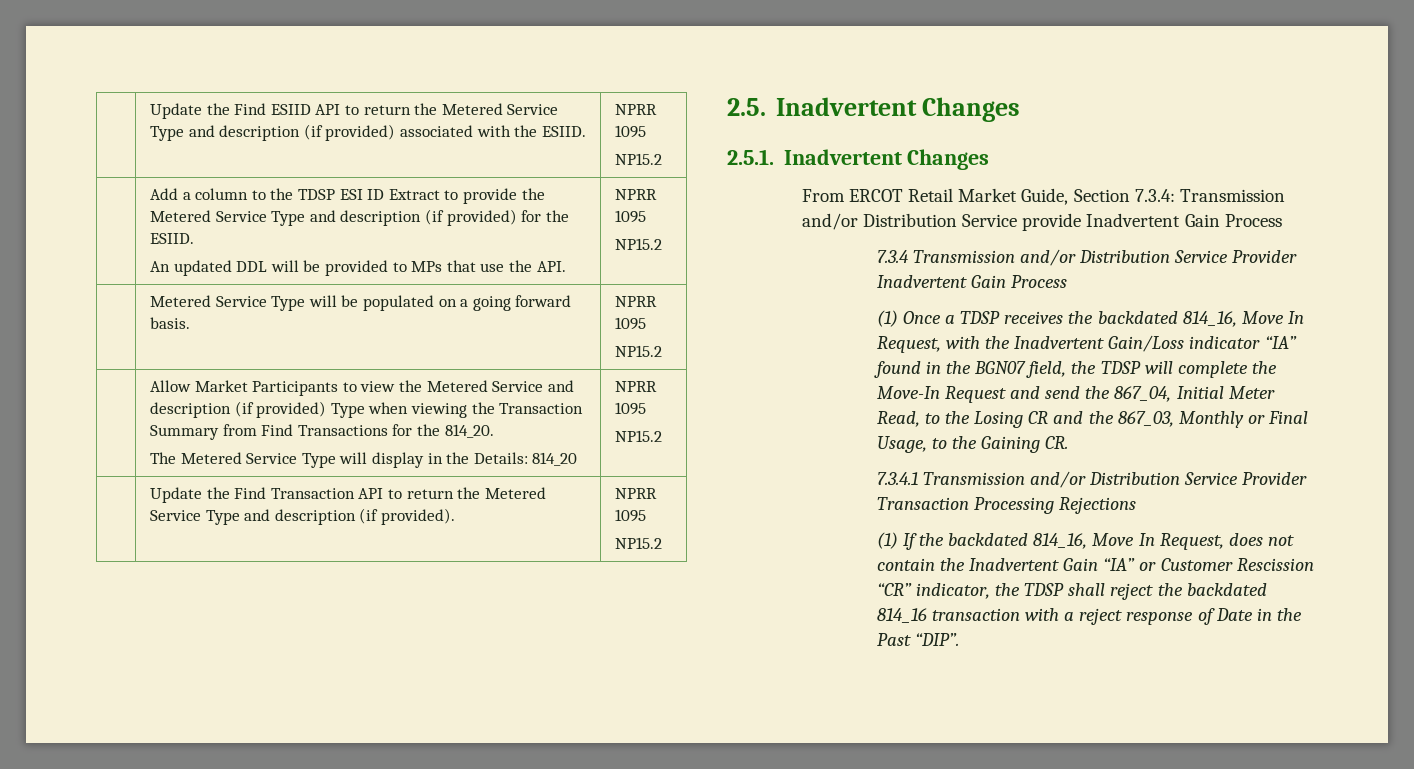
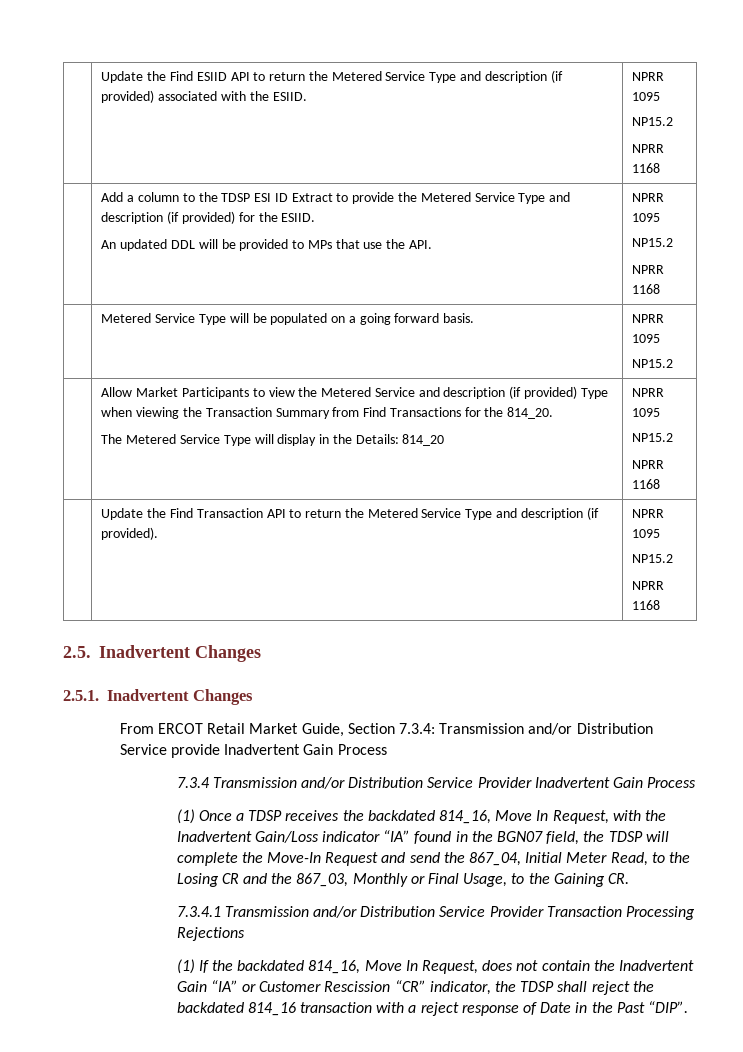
(663, 159) none -> [632,144,665,153] [632,163,661,173] // NPRR 1168
(663, 244) none -> [632,265,665,274] [632,284,661,294] // NPRR 1168
(663, 436) none -> [632,460,665,469] [632,479,661,489] // NPRR 1168
(663, 543) none -> [632,581,665,590] [632,600,661,610] // NPRR 1168

